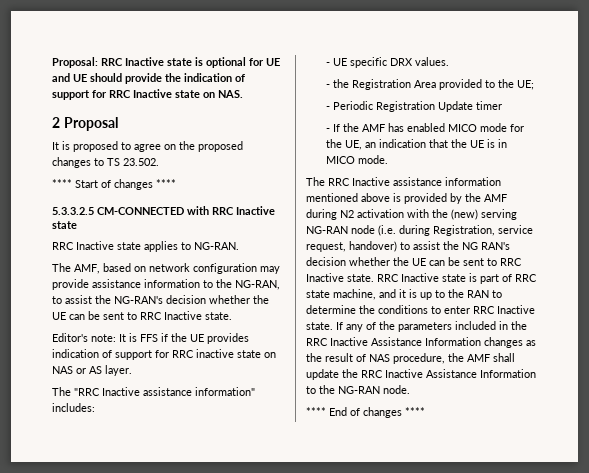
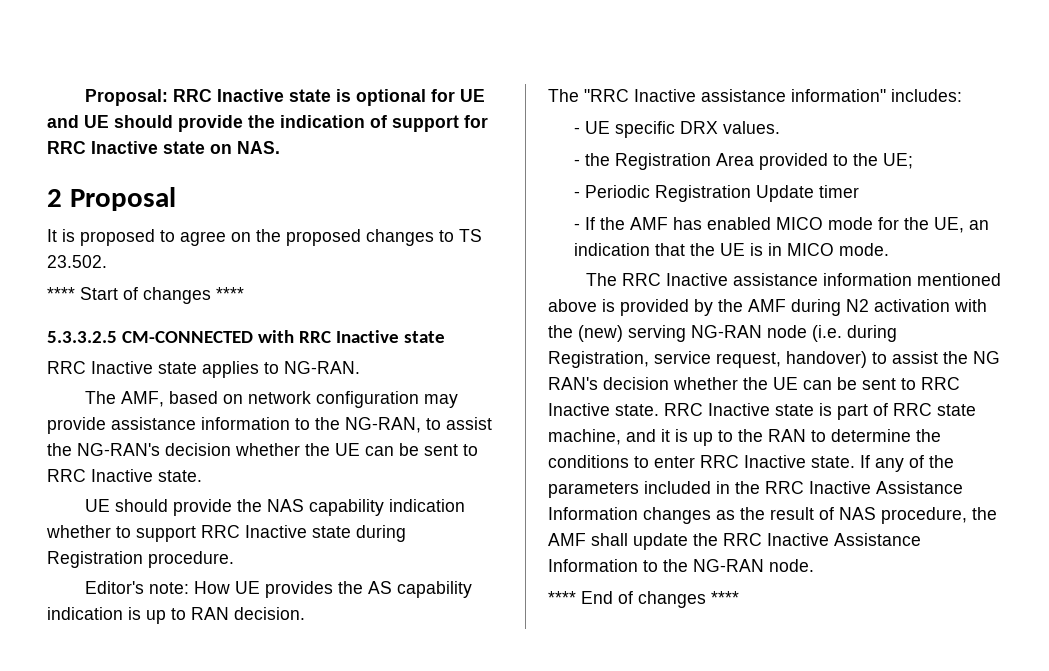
[52,333,249,344] [52,349,276,360] [52,365,132,376] Editor's note: It is FFS if the UE provides indication of support for RRC inactive state on NAS or AS layer. -> [85,499,466,516] [46,525,406,542] [47,551,234,568] [85,581,473,598] [47,607,305,624] UE should provide the NAS capability indication whether to support RRC Inactive state during Registration procedure. // Editor's note: How UE provides the AS capability indication is up to RAN decision.

